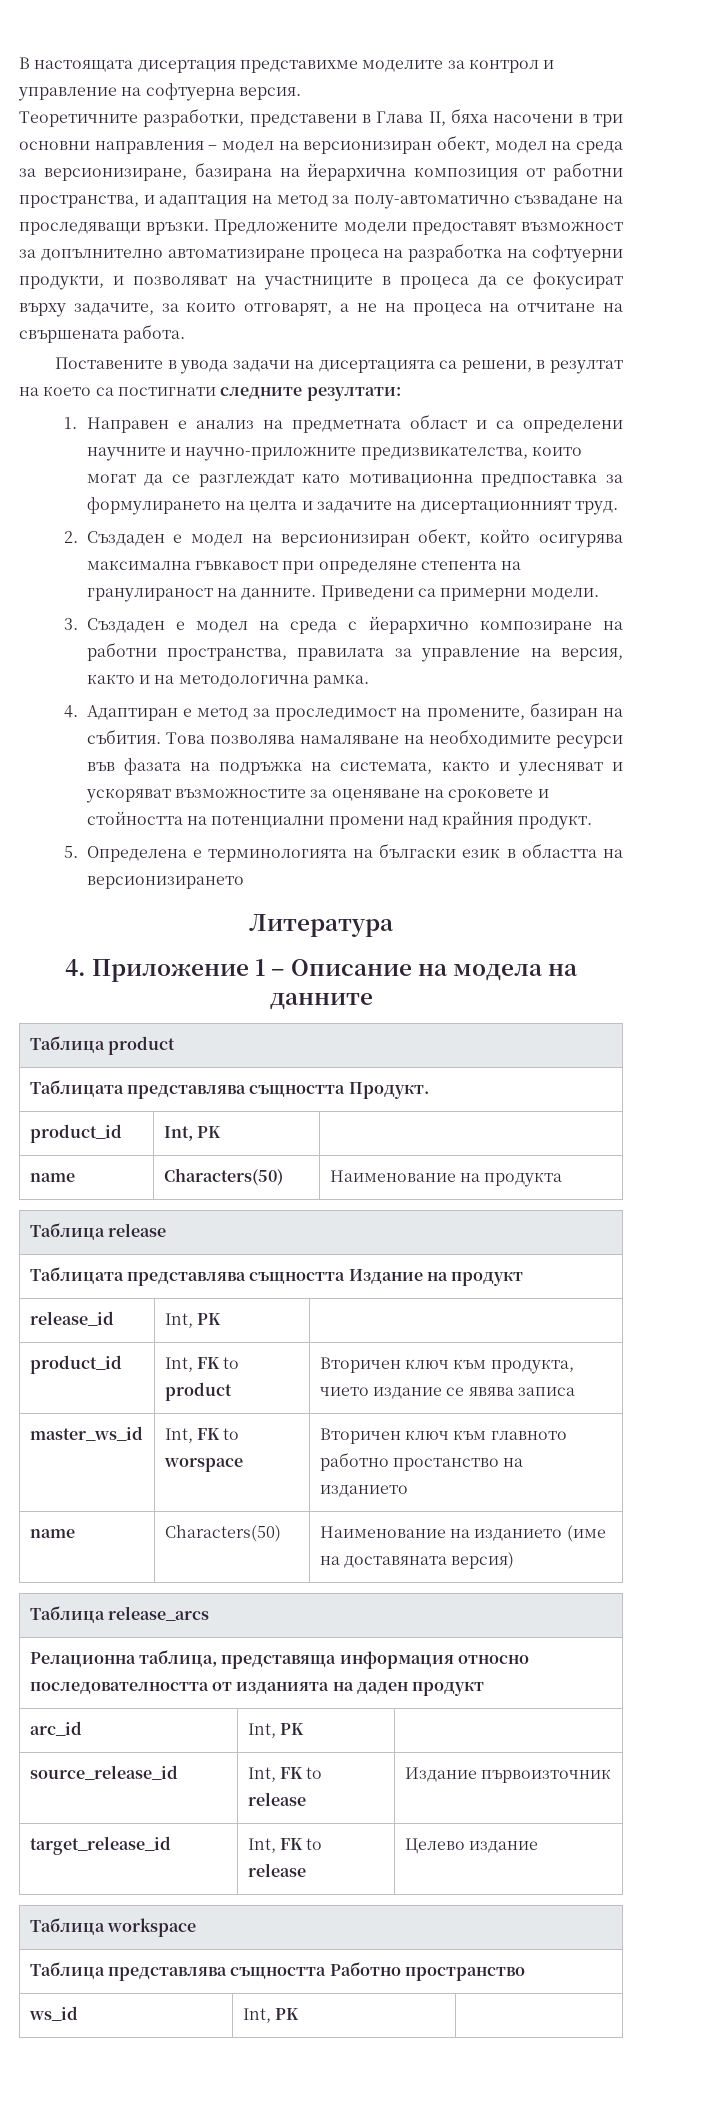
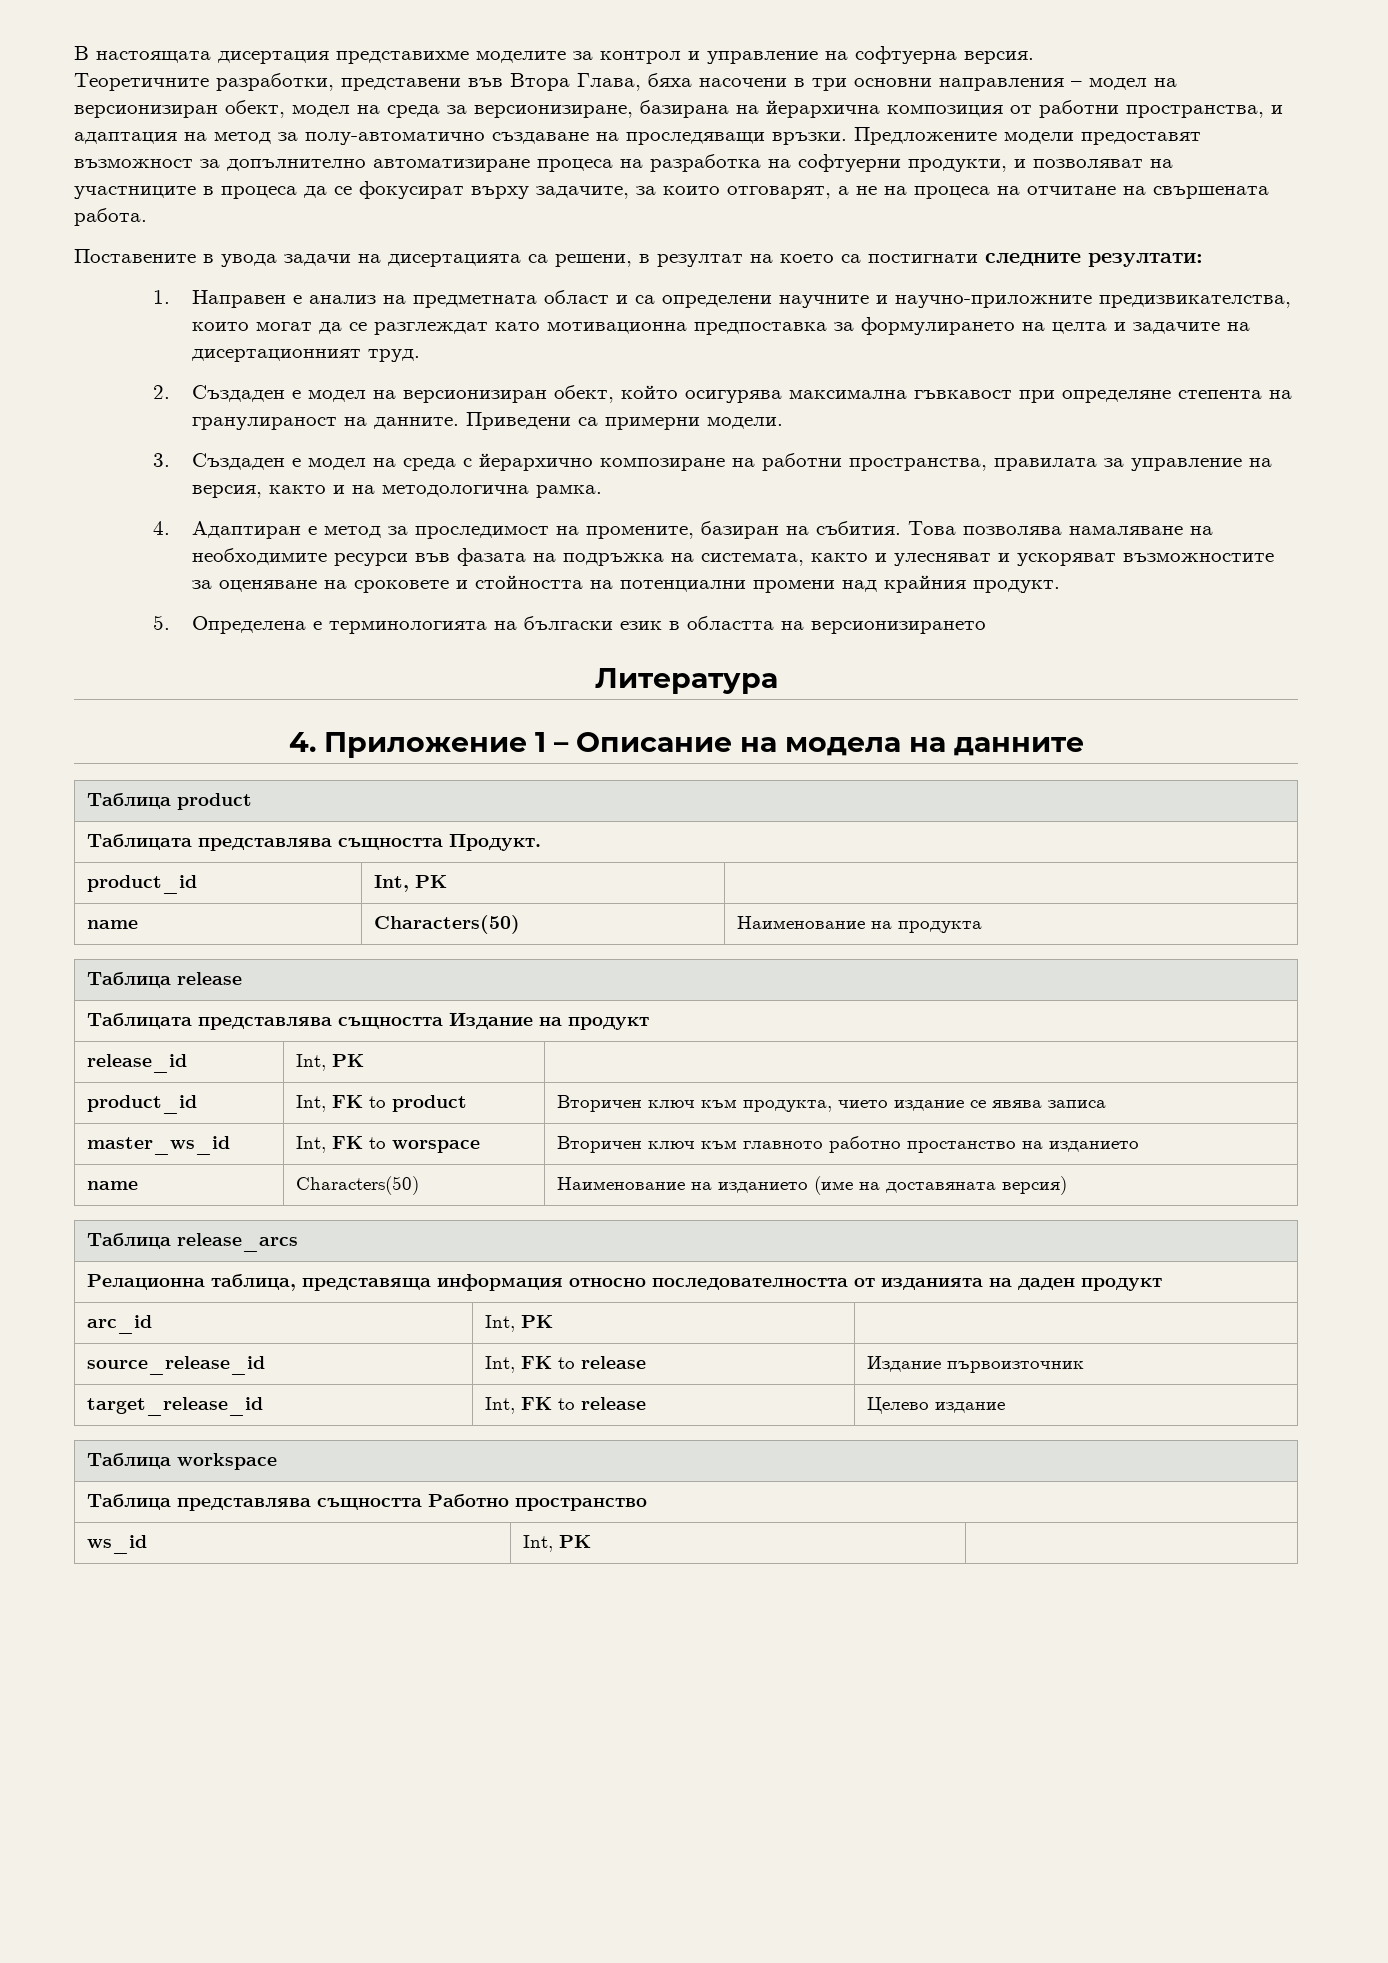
[361,111,446,126] в Глава II, -> [468,73,641,91] във Втора Глава,
[514,195,599,207] съзвадане -> [492,132,589,144] създаване

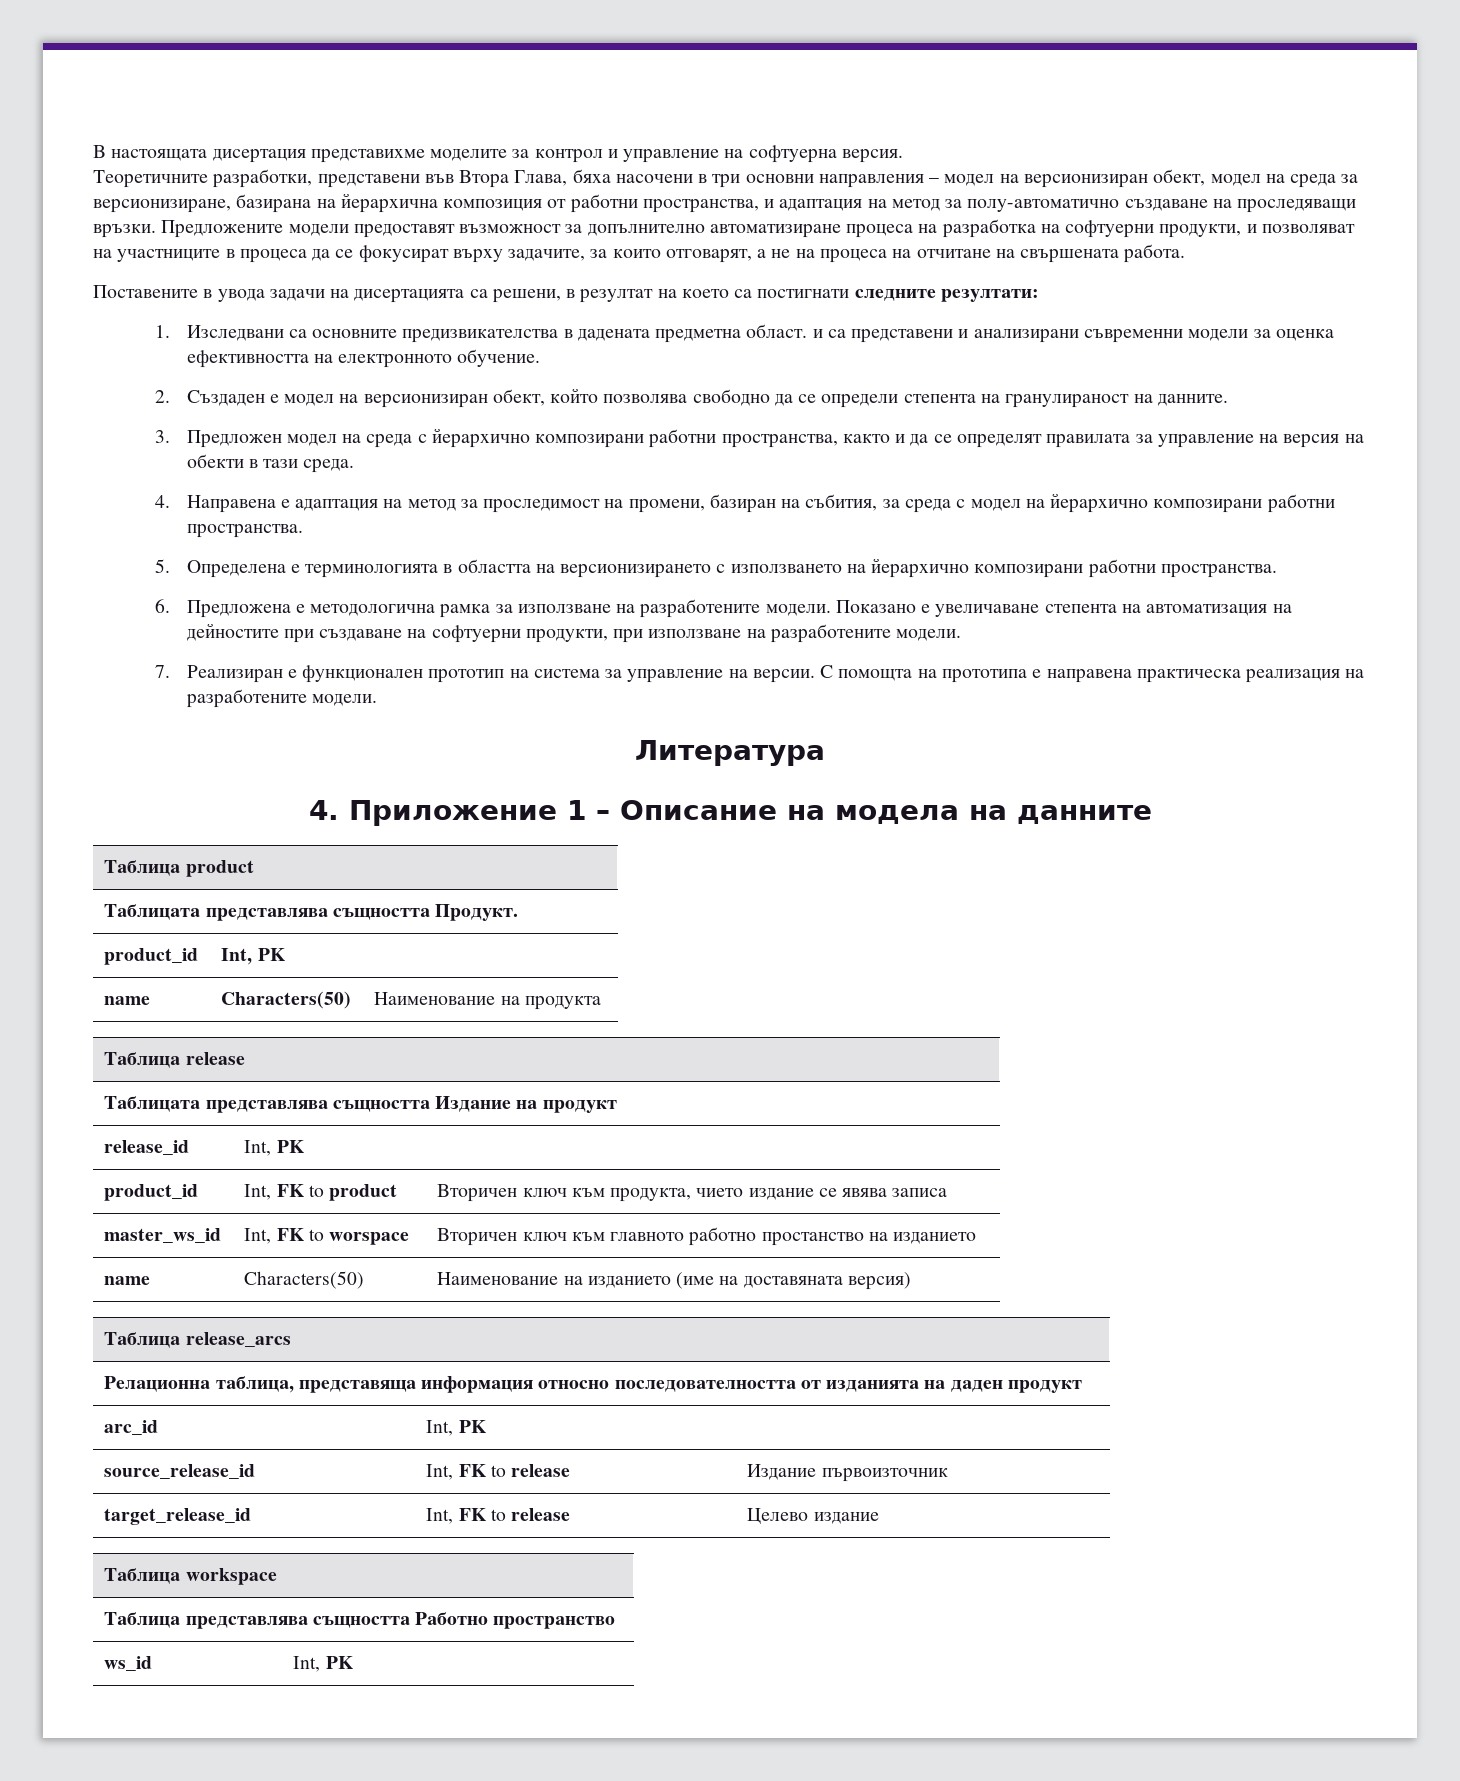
[192,290,1292,308] [192,317,1251,335] [192,349,421,362] Направен е анализ на предметната област и са определени научните и научно-приложните предизвикателства, които могат да се разглеждат като мотивационна предпоставка за формулирането на целта и задачите на дисертационният труд. -> [186,324,1334,343] [186,349,541,368] Изследвани са основните предизвикателства в дадената предметна област. и са представени и анализирани съвременни модели за оценка ефективността на електронното обучение.
[685,390,1172,403] осигурява максимална гъвкавост при определяне -> [603,389,899,408] позволява свободно да се определи
[466,412,784,430] Приведени са примерни модели. -> (1228, 400) none
[192,453,302,470] Създаден е -> [186,430,282,448] Предложен
[600,453,1273,471] [192,485,603,498] [152,521,318,539] композиране на работни пространства, правилата за управление на версия, както и на методологична рамка. // 4. Адаптиран е -> [535,429,1364,448] [186,454,355,473] [155,495,403,513] композирани работни пространства, както и да се определят правилата за управление на версия на обекти в тази среда. // 4. Направена е адаптация на
[586,526,695,539] промените, -> [628,499,705,513] промени,
[816,521,1214,535] [192,548,1275,566] [192,575,1061,593] събития. Това позволява намаляване на необходимите ресурси във фазата на подръжка на системата, както и улесняват и ускоряват възможностите за оценяване на сроковете и стойността на потенциални промени над крайния продукт. -> [805,493,1335,513] [186,524,303,538] събития, за среда с модел на йерархично композирани работни пространства.
[494,616,663,630] на бългаски език -> (439, 571) none
(987, 627) none -> [716,558,1278,578] [155,599,1292,618] [186,623,962,643] [155,665,1365,683] [185,689,377,708] с използването на йерархично композирани работни пространства. // 6. Предложена е методологична рамка за използване на разработените модели. Показано е увеличаване степента на автоматизация на дейностите при създаване на софтуерни продукти, при използване на разработените модели. // 7. Реализиран е функционален прототип на система за управление на версии. С помощта на прототипа е направена практическа реализация на разработените модели.

